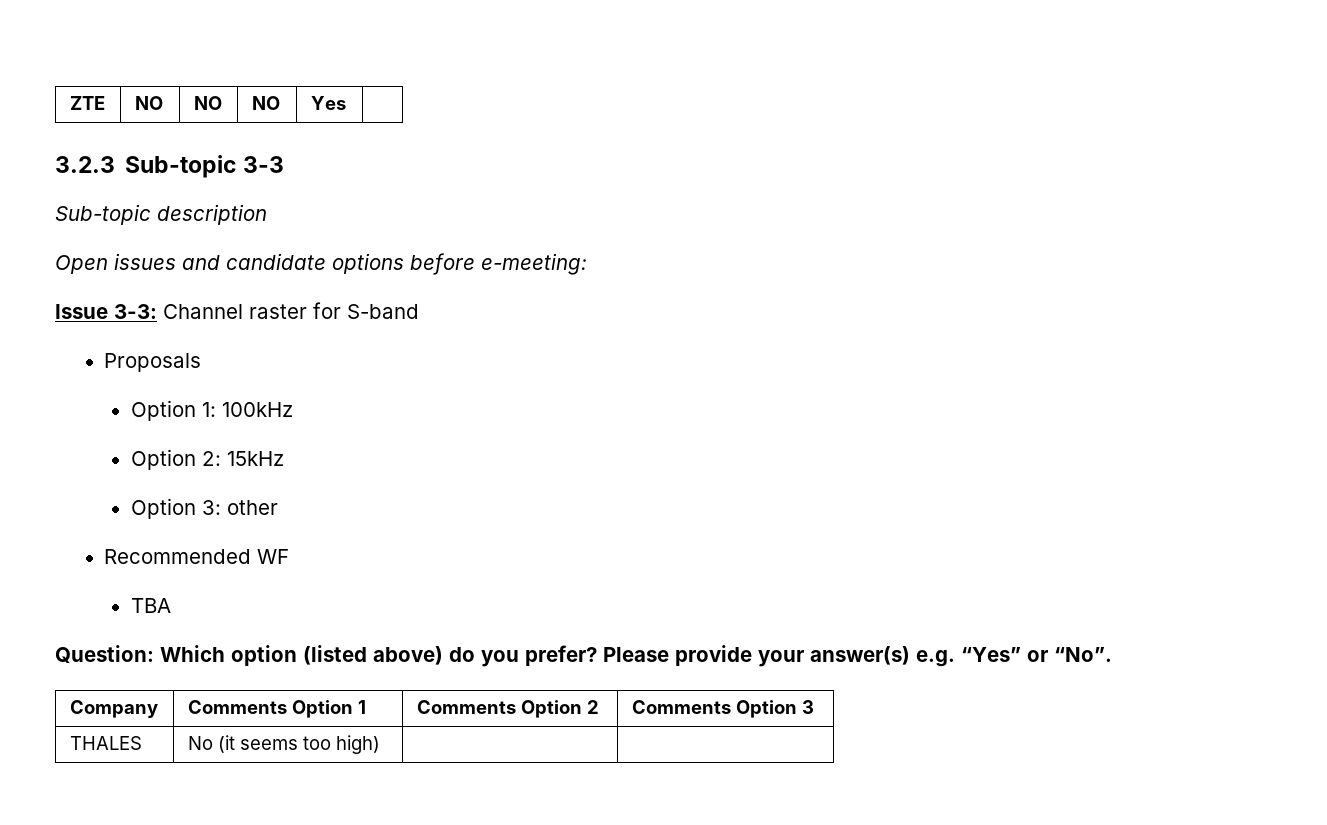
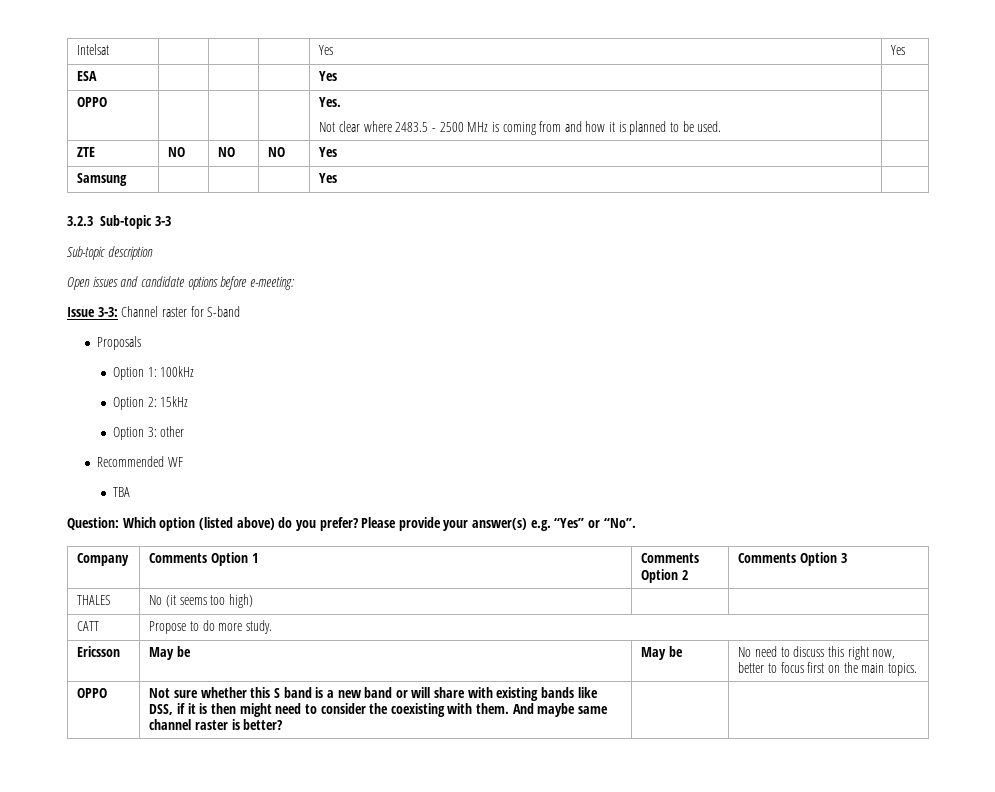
(69, 103) none -> [77,44,110,55] [319,45,334,55] [891,45,906,55] [77,71,98,81] [319,71,338,81] [77,97,108,107] [319,97,342,107] [319,121,722,135] Intelsat | | | | Yes | Yes // ESA | | | | Yes | // OPPO | | | | Yes. // Not clear where 2483.5 - 2500 MHz is coming from and how it is planned to be used. | //
(346, 103) none -> [77,173,128,186] [319,173,338,183] // Samsung | | | | Yes |
(380, 744) none -> [77,621,100,631] [149,620,272,634] [77,646,121,657] [149,646,191,660] [641,646,683,660] [738,646,896,660] [738,662,917,676] [77,688,108,698] [149,687,598,701] [149,703,609,717] [149,719,283,730] // CATT | Propose to do more study. // Ericsson | May be | May be | No need to discuss this right now, better to focus first on the main topics. // OPPO | Not sure whether this S band is a new band or will share with existing bands like DSS, if it is then might need to consider the coexisting with them. And maybe same channel raster is better? | |

